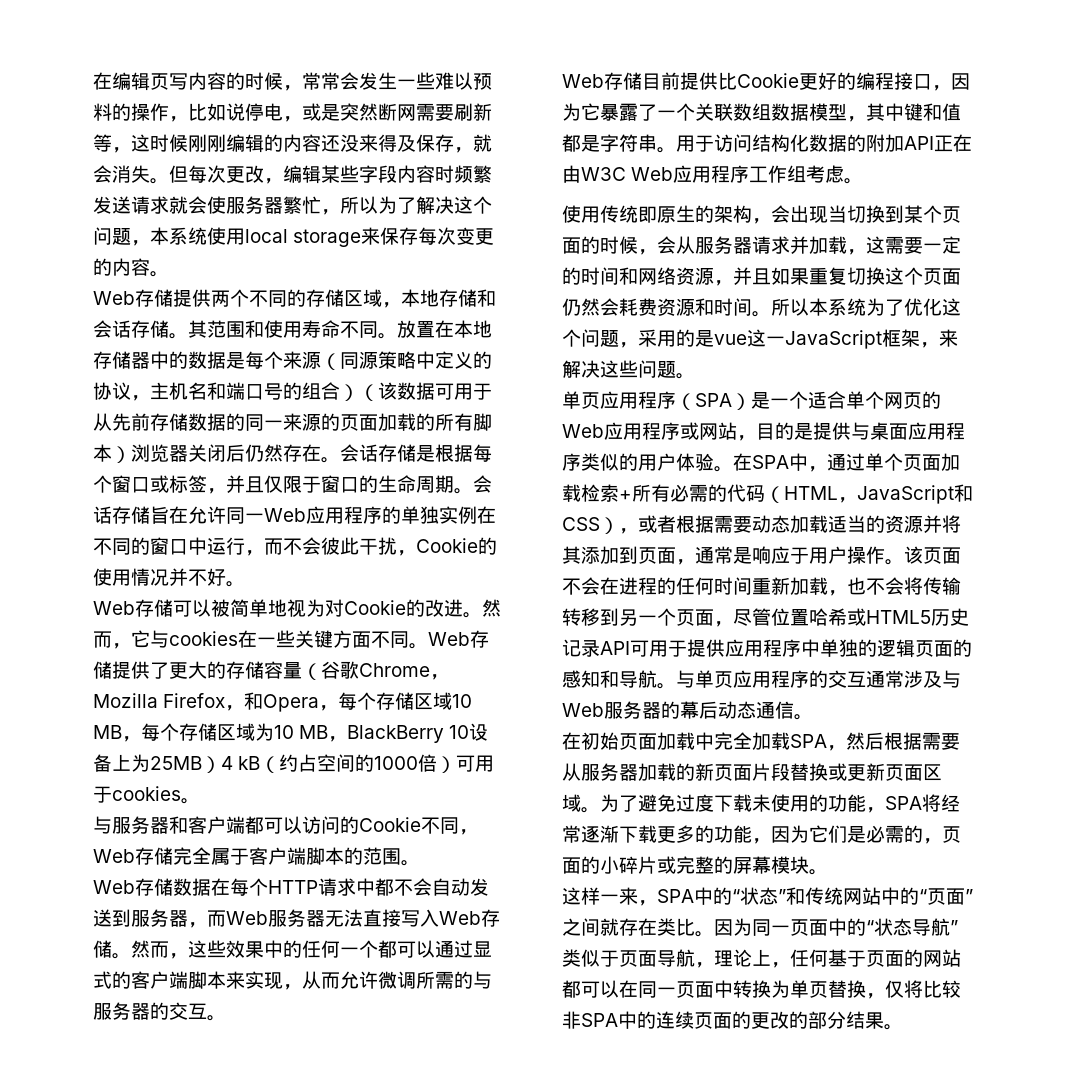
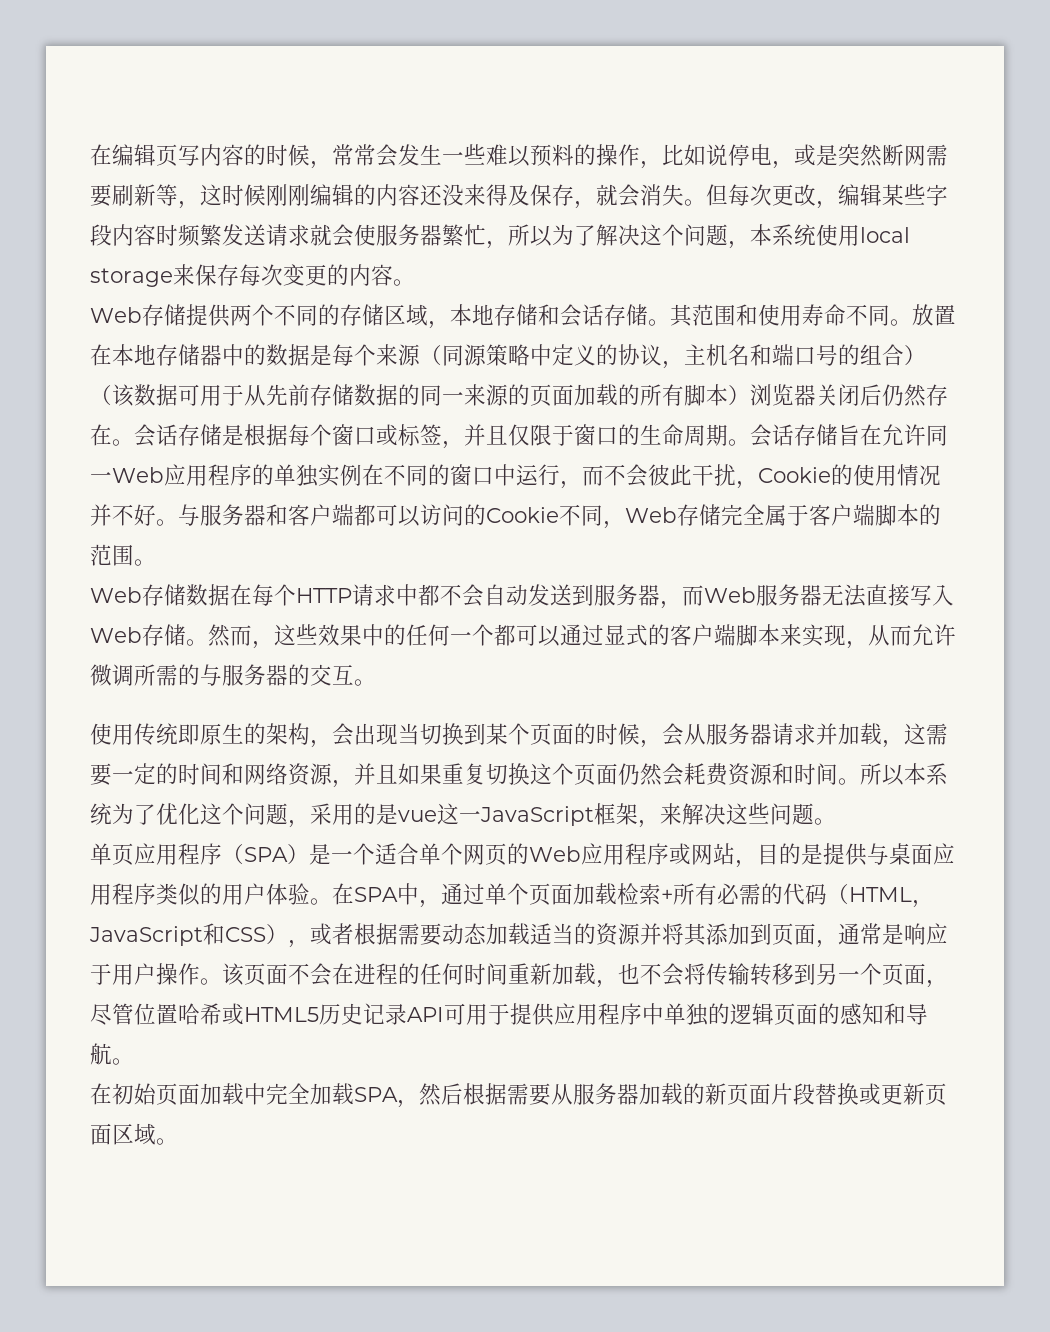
[93,599,501,618] [93,630,489,649] [93,661,449,680] [93,692,473,712] [93,723,489,743] [93,754,495,773] [93,786,200,804] // Web存储可以被简单地视为对Cookie的改进。然而，它与cookies在一些关键方面不同。Web存储提供了更大的存储容量（谷歌Chrome，Mozilla Firefox，和Opera，每个存储区域10 MB，每个存储区域为10 MB，BlackBerry 10设备上为25MB）4 kB（约占空间的1000倍）可用于cookies。 // -> (178, 522) none
[562,72,970,91] [562,103,961,122] [562,134,972,153] [562,165,864,184] // Web存储目前提供比Cookie更好的编程接口，因为它暴露了一个关联数组数据模型，其中键和值都是字符串。用于访问结构化数据的附加API正在由W3C Web应用程序工作组考虑。 -> (376, 682) none
[676,670,961,688] [562,701,813,720] 与单页应用程序的交互通常涉及与Web服务器的幕后动态通信。 -> (134, 1061) none
[600,794,960,813] [562,825,961,844] [562,856,828,875] [562,887,973,906] [562,918,958,937] [562,949,961,968] [562,980,961,999] [562,1011,903,1030] 为了避免过度下载未使用的功能，SPA将经常逐渐下载更多的功能，因为它们是必需的，页面的小碎片或完整的屏幕模块。 // 这样一来，SPA中的“状态”和传统网站中的“页面”之间就存在类比。因为同一页面中的“状态导航”类似于页面导航，理论上，任何基于页面的网站都可以在同一页面中转换为单页替换，仅将比较非SPA中的连续页面的更改的部分结果。 -> (178, 1141) none

